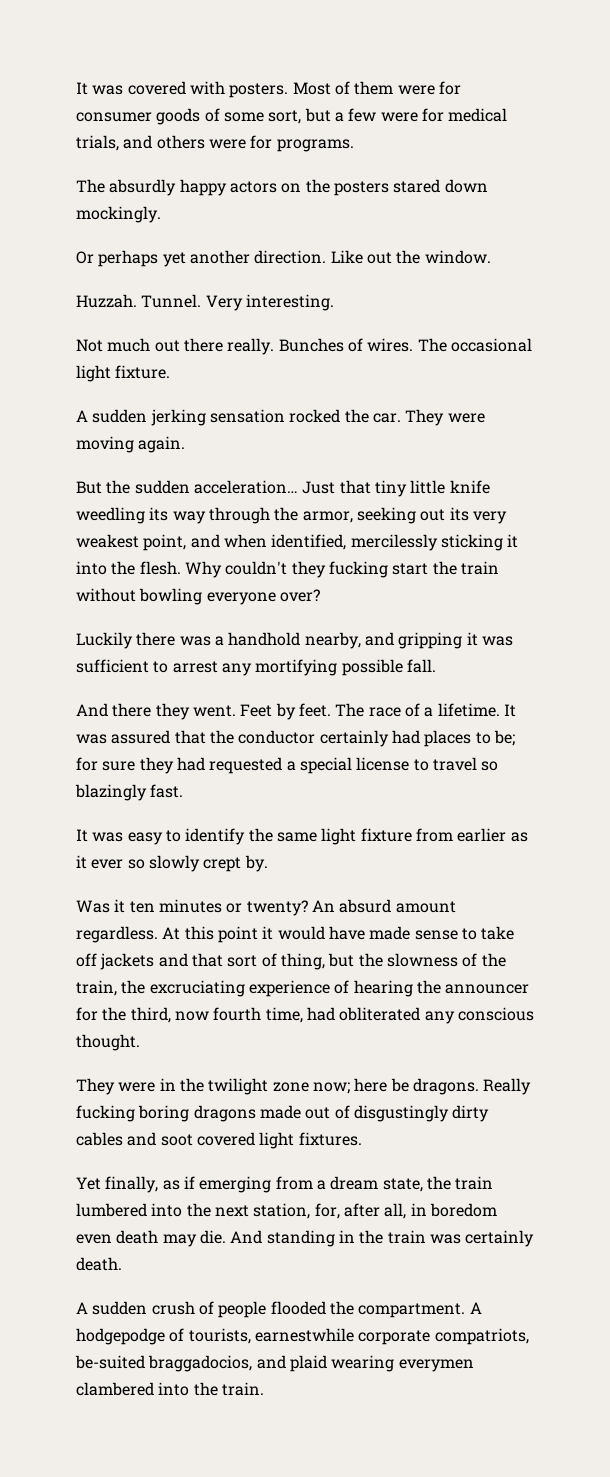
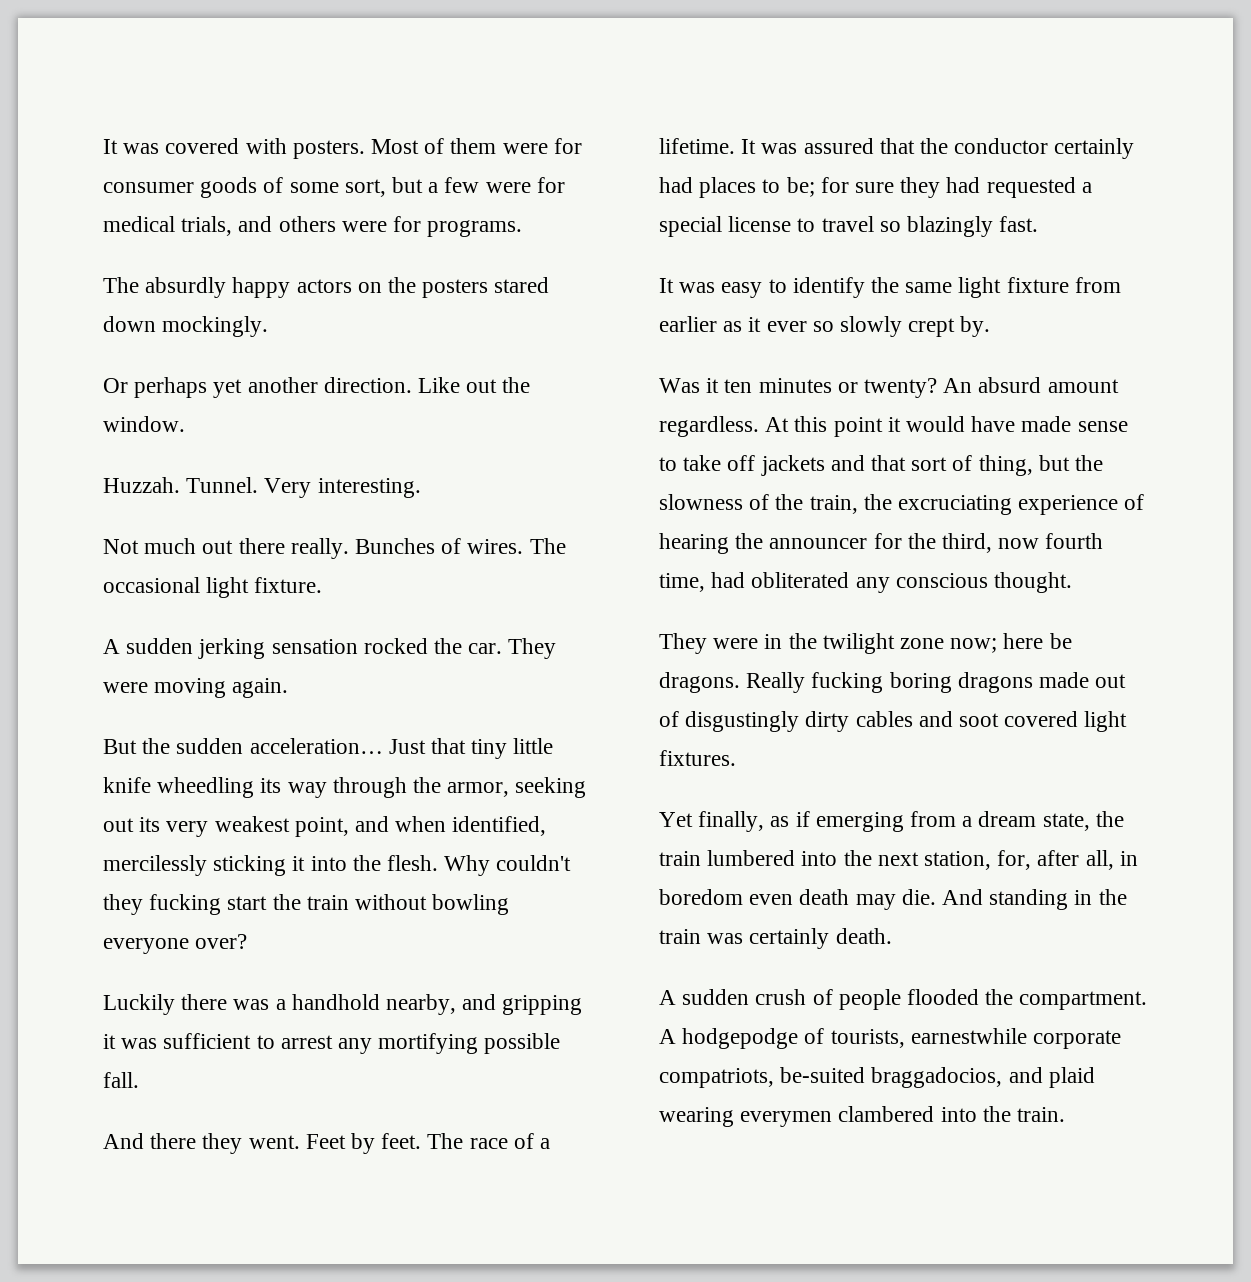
[76,507,145,524] weedling -> [157,777,255,798] wheedling

